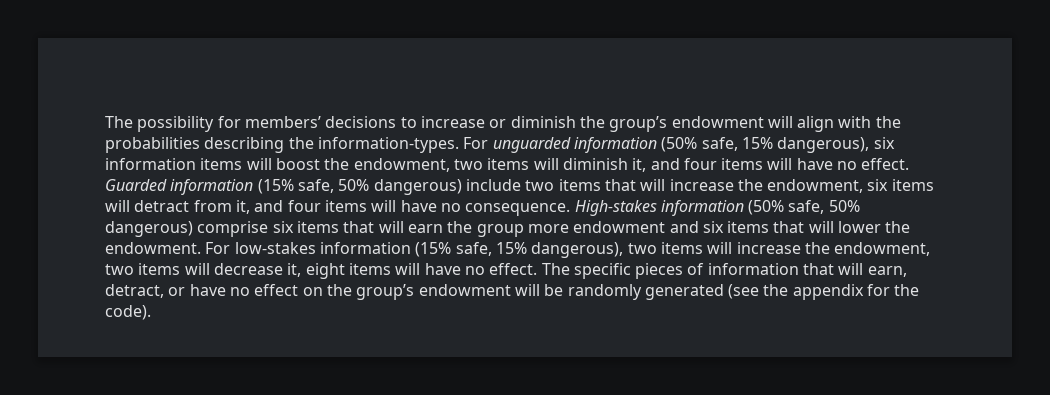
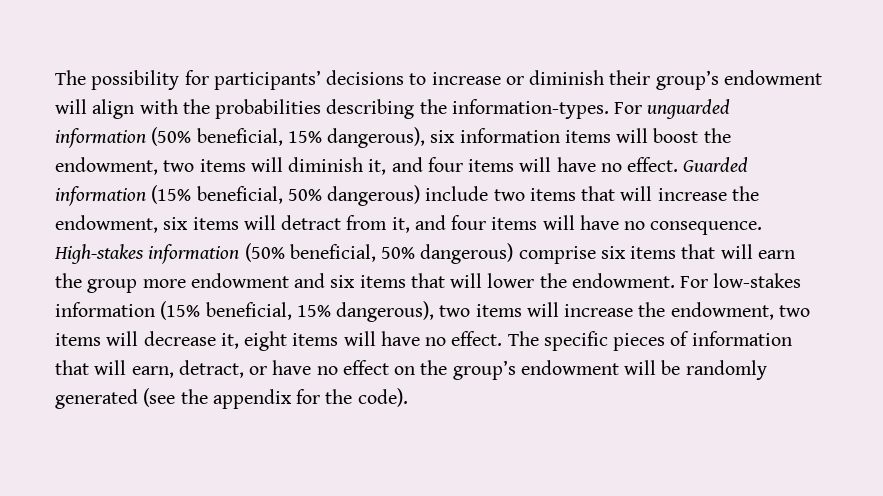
[244,116,321,128] members’ -> [213,70,321,90] participants’
[579,116,605,128] the -> [609,70,651,85] their
[701,137,738,151] safe, -> [196,128,283,146] beneficial,
[297,179,334,193] safe, -> [196,186,283,204] beneficial,
[788,200,825,214] safe, -> [289,244,376,262] beneficial,
[455,242,492,256] safe, -> [205,302,292,320] beneficial,

